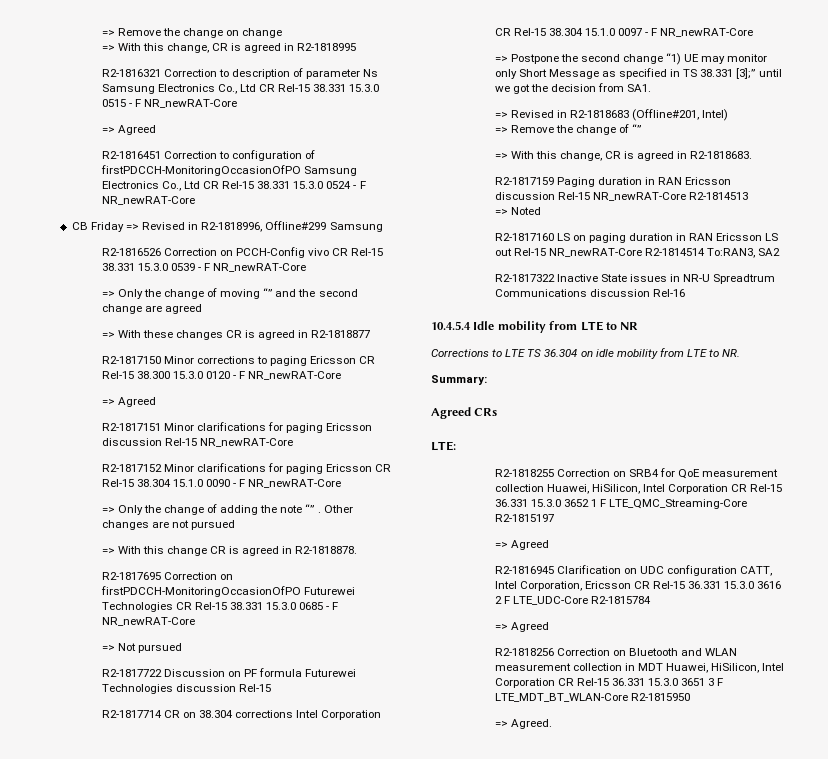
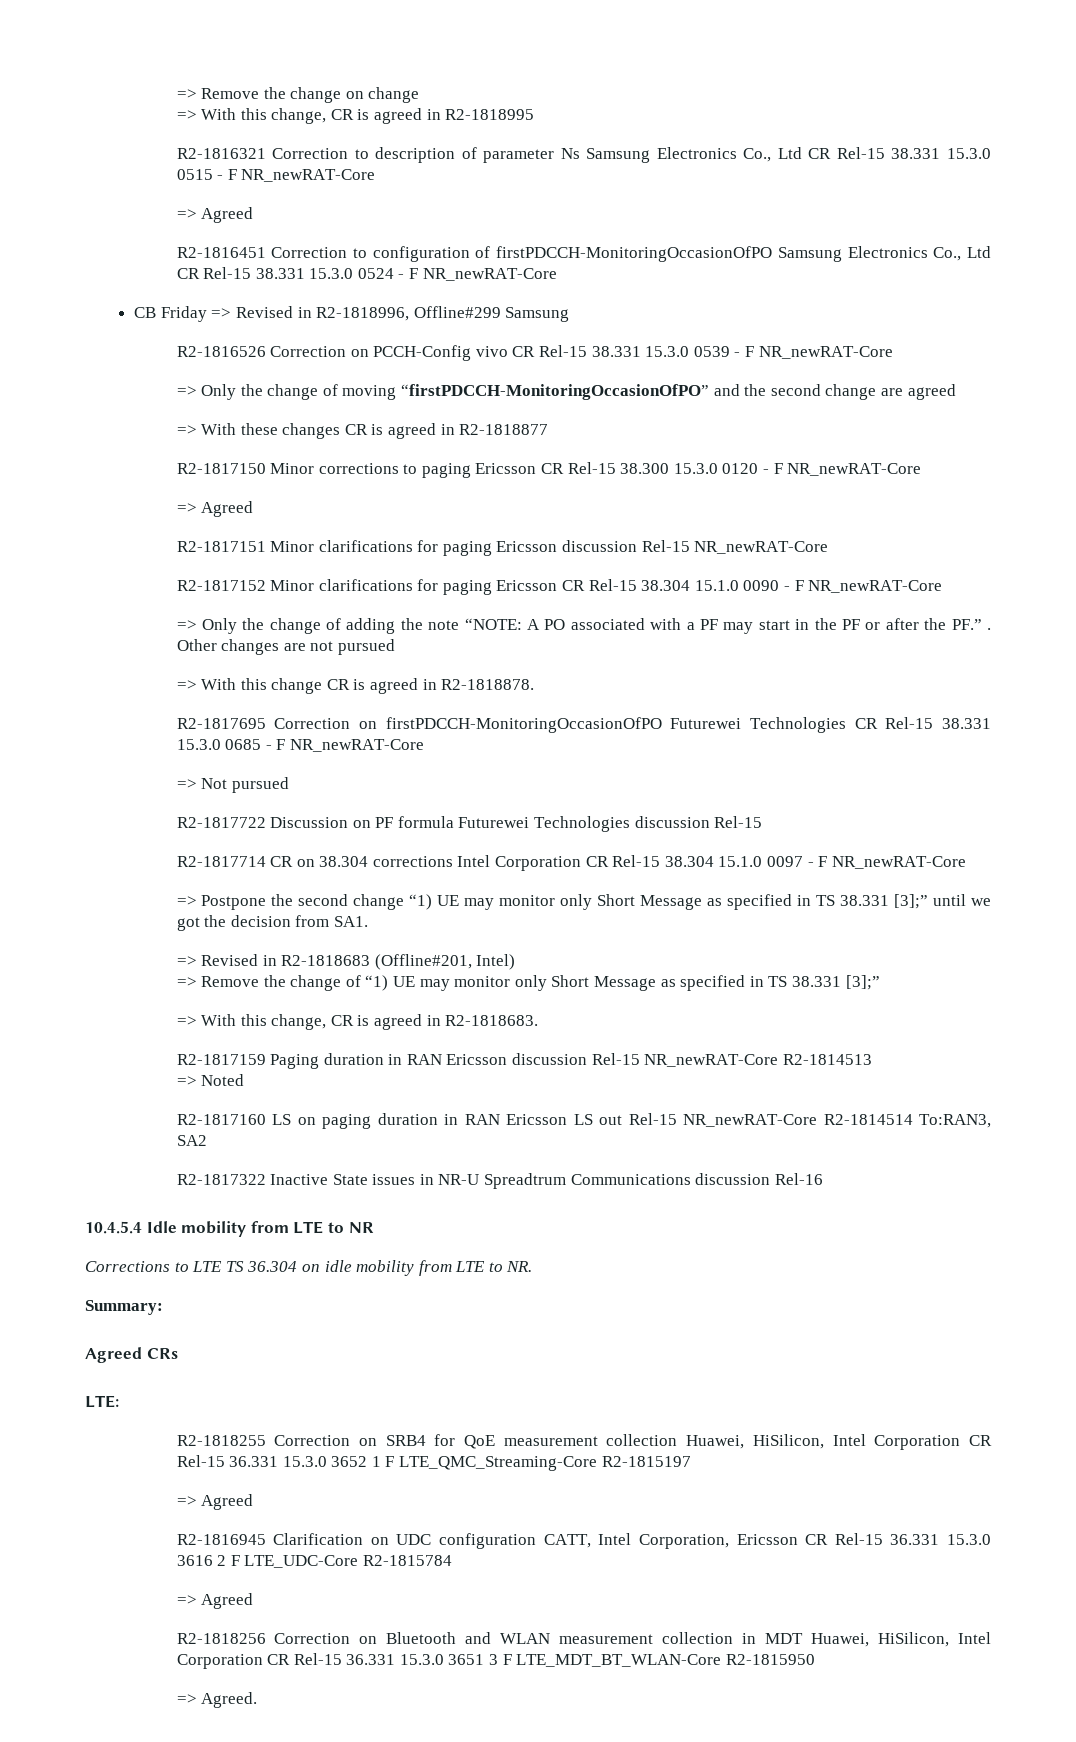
[263,288,273,297] “” -> [401,384,710,400] “firstPDCCH-MonitoringOccasionOfPO”
[305,504,315,513] “” -> [464,618,982,634] “NOTE: A PO associated with a PF may start in the PF or after the PF.”
[632,124,642,133] “” -> [365,975,880,991] “1) UE may monitor only Short Message as specified in TS 38.331 [3];”

